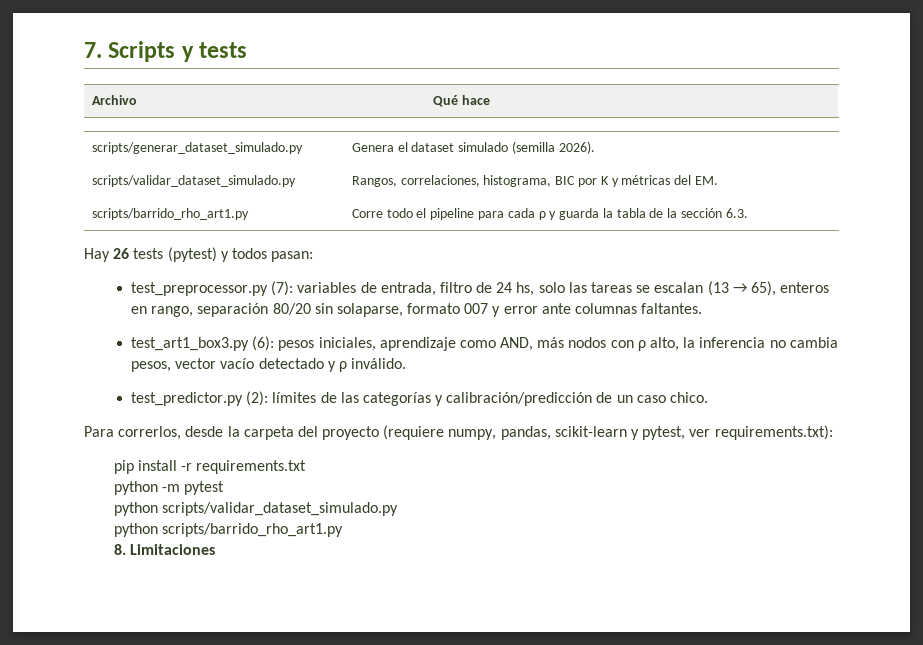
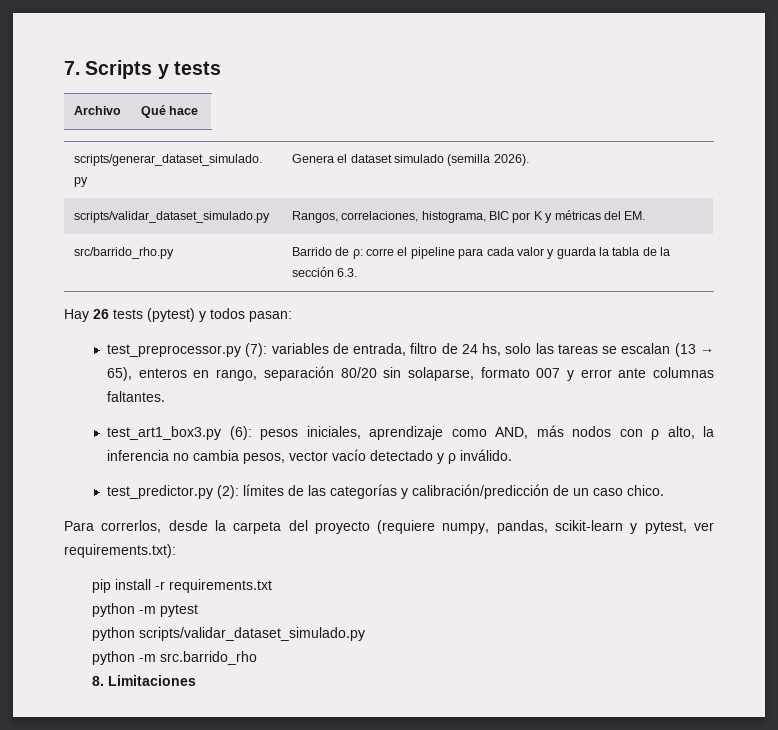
[91,208,249,220] [351,208,413,218] scripts/barrido_rho_art1.py | Corre todo -> [73,247,174,259] [291,247,395,259] src/barrido_rho.py | Barrido de ρ: corre
[538,211,546,220] ρ -> [516,247,544,256] valor
[162,523,344,537] scripts/barrido_rho_art1.py -> [138,651,257,665] -m src.barrido_rho

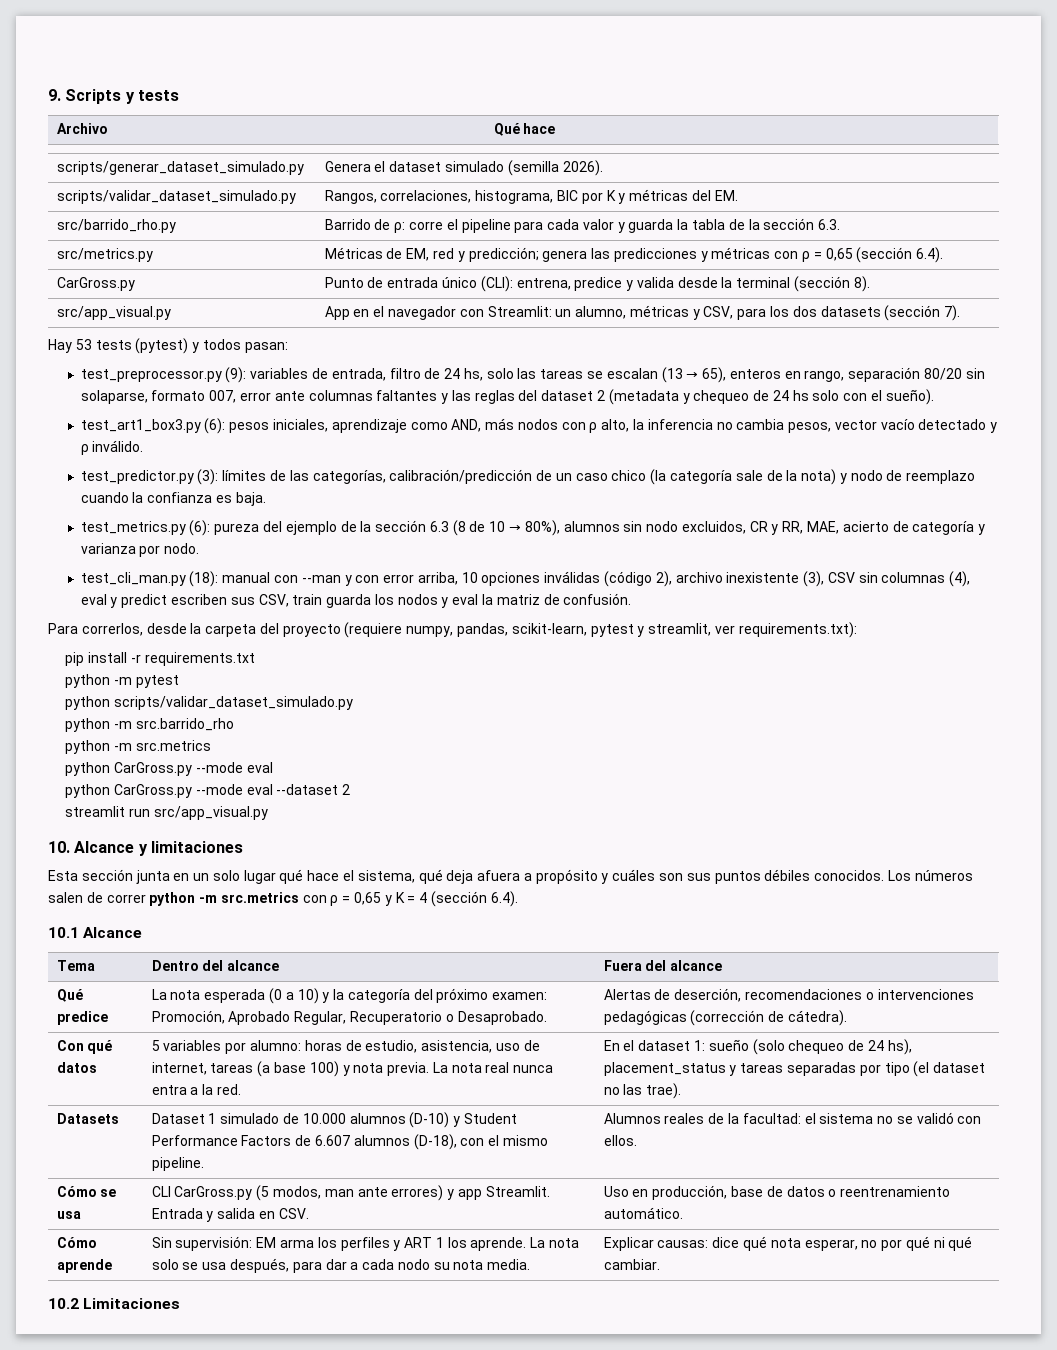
[64,61,80,75] 7. -> [48,89,61,101] 9.
(358, 272) none -> [56,248,153,262] [324,247,944,263] [56,277,135,291] [324,276,870,292] [56,306,171,320] [324,305,961,321] // src/metrics.py | Métricas de EM, red y predicción; genera las predicciones y métricas con ρ = 0,65 (sección 6.4). // CarGross.py | Punto de entrada único (CLI): entrena, predice y valida desde la terminal (sección 8). // src/app_visual.py | App en el navegador con Streamlit: un alumno, métricas y CSV, para los dos datasets (sección 7).
[93,309,109,319] 26 -> [75,339,92,350] 53
[245,343,268,357] (7): -> [225,367,247,383] (9):
[536,368,574,381] 007 y -> [209,390,237,403] 007,
[107,391,166,402] faltantes. -> [376,389,934,405] faltantes y las reglas del dataset 2 (metadata y chequeo de 24 hs solo con el sueño).
[217,485,240,499] (2): -> [197,469,219,485] (3):
[330,484,409,499] categorías y -> [312,470,386,484] categorías,
[627,485,665,496] chico. -> [611,469,976,485] [80,492,266,506] [80,520,986,536] [80,543,200,557] [80,571,971,587] [80,593,632,608] chico (la categoría sale de la nota) y nodo de reemplazo cuando la confianza es baja. // test_metrics.py (6): pureza del ejemplo de la sección 6.3 (8 de 10 → 80%), alumnos sin nodo excluidos, CR y RR, MAE, acierto de categoría y varianza por nodo. // test_cli_man.py (18): manual con --man y con error arriba, 10 opciones inválidas (código 2), archivo inexistente (3), CSV sin columnas (4), eval y predict escriben sus CSV, train guarda los nodos y eval la matriz de confusión.
[555,520,687,534] scikit-learn y pytest, -> [511,623,712,637] scikit-learn, pytest y streamlit,
[91,676,104,686] 8. -> [65,740,211,754] [65,762,273,776] [65,784,351,798] [65,806,268,820] [48,841,243,856] [48,869,973,884] [48,891,518,907] [48,927,143,938] [56,960,95,971] [151,960,280,971] [603,960,723,971] [56,989,83,1002] [56,1011,108,1025] [151,988,548,1004] [151,1010,547,1025] [603,988,974,1002] [603,1010,848,1026] [56,1040,113,1054] [56,1062,97,1073] [151,1040,540,1054] [151,1061,554,1077] [151,1084,242,1095] [603,1039,912,1055] [603,1061,986,1077] [603,1083,682,1099] [56,1113,119,1124] [151,1112,517,1128] [151,1134,548,1150] [151,1157,204,1171] [603,1112,982,1124] [603,1135,637,1146] [56,1186,117,1197] [56,1211,81,1219] [151,1185,550,1201] [151,1208,309,1222] [603,1185,951,1200] [603,1207,683,1219] [56,1237,97,1248] [56,1259,112,1273] [151,1236,580,1251] [151,1258,531,1273] [603,1236,973,1251] [603,1259,660,1270] [48,1298,79,1309] python -m src.metrics // python CarGross.py --mode eval // python CarGross.py --mode eval --dataset 2 // streamlit run src/app_visual.py // 10. Alcance y limitaciones // Esta sección junta en un solo lugar qué hace el sistema, qué deja afuera a propósito y cuáles son sus puntos débiles conocidos. Los números salen de correr python -m src.metrics con ρ = 0,65 y K = 4 (sección 6.4). // 10.1 Alcance // Tema | Dentro del alcance | Fuera del alcance // Qué predice | La nota esperada (0 a 10) y la categoría del próximo examen: Promoción, Aprobado Regular, Recuperatorio o Desaprobado. | Alertas de deserción, recomendaciones o intervenciones pedagógicas (corrección de cátedra). // Con qué datos | 5 variables por alumno: horas de estudio, asistencia, uso de internet, tareas (a base 100) y nota previa. La nota real nunca entra a la red. | En el dataset 1: sueño (solo chequeo de 24 hs), placement_status y tareas separadas por tipo (el dataset no las trae). // Datasets | Dataset 1 simulado de 10.000 alumnos (D-10) y Student Performance Factors de 6.607 alumnos (D-18), con el mismo pipeline. | Alumnos reales de la facultad: el sistema no se validó con ellos. // Cómo se usa | CLI CarGross.py (5 modos, man ante errores) y app Streamlit. Entrada y salida en CSV. | Uso en producción, base de datos o reentrenamiento automático. // Cómo aprende | Sin supervisión: EM arma los perfiles y ART 1 los aprende. La nota solo se usa después, para dar a cada nodo su nota media. | Explicar causas: dice qué nota esperar, no por qué ni qué cambiar. // 10.2

